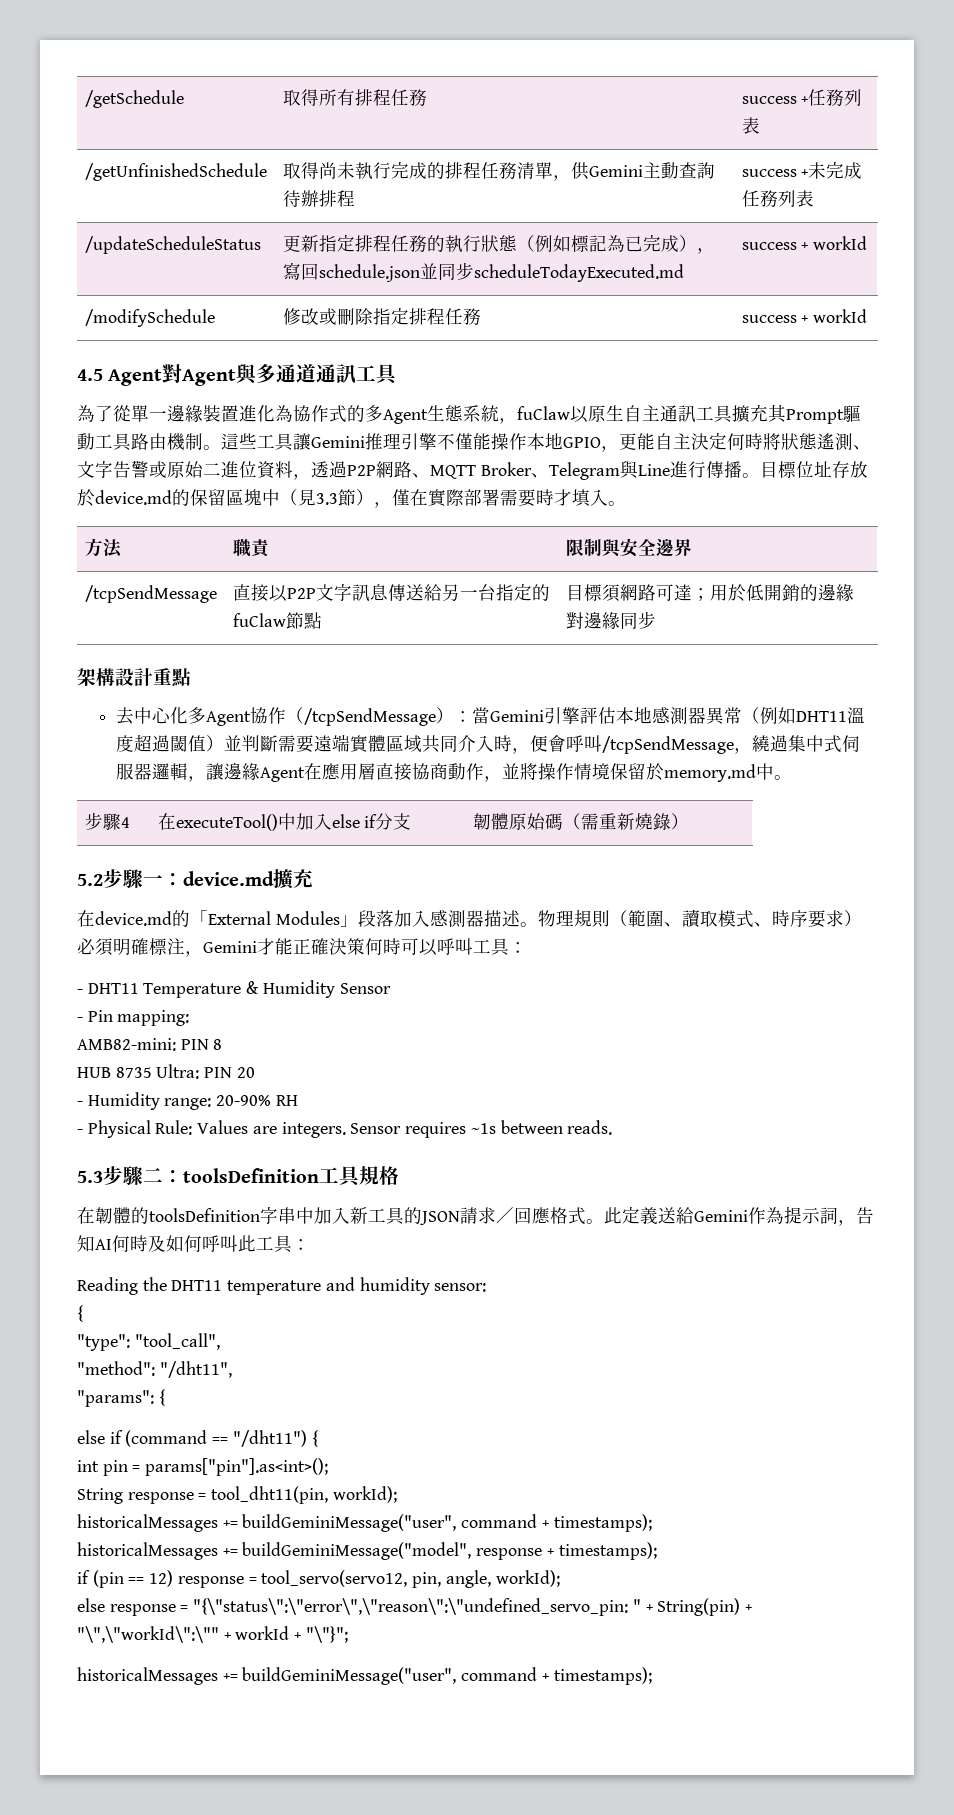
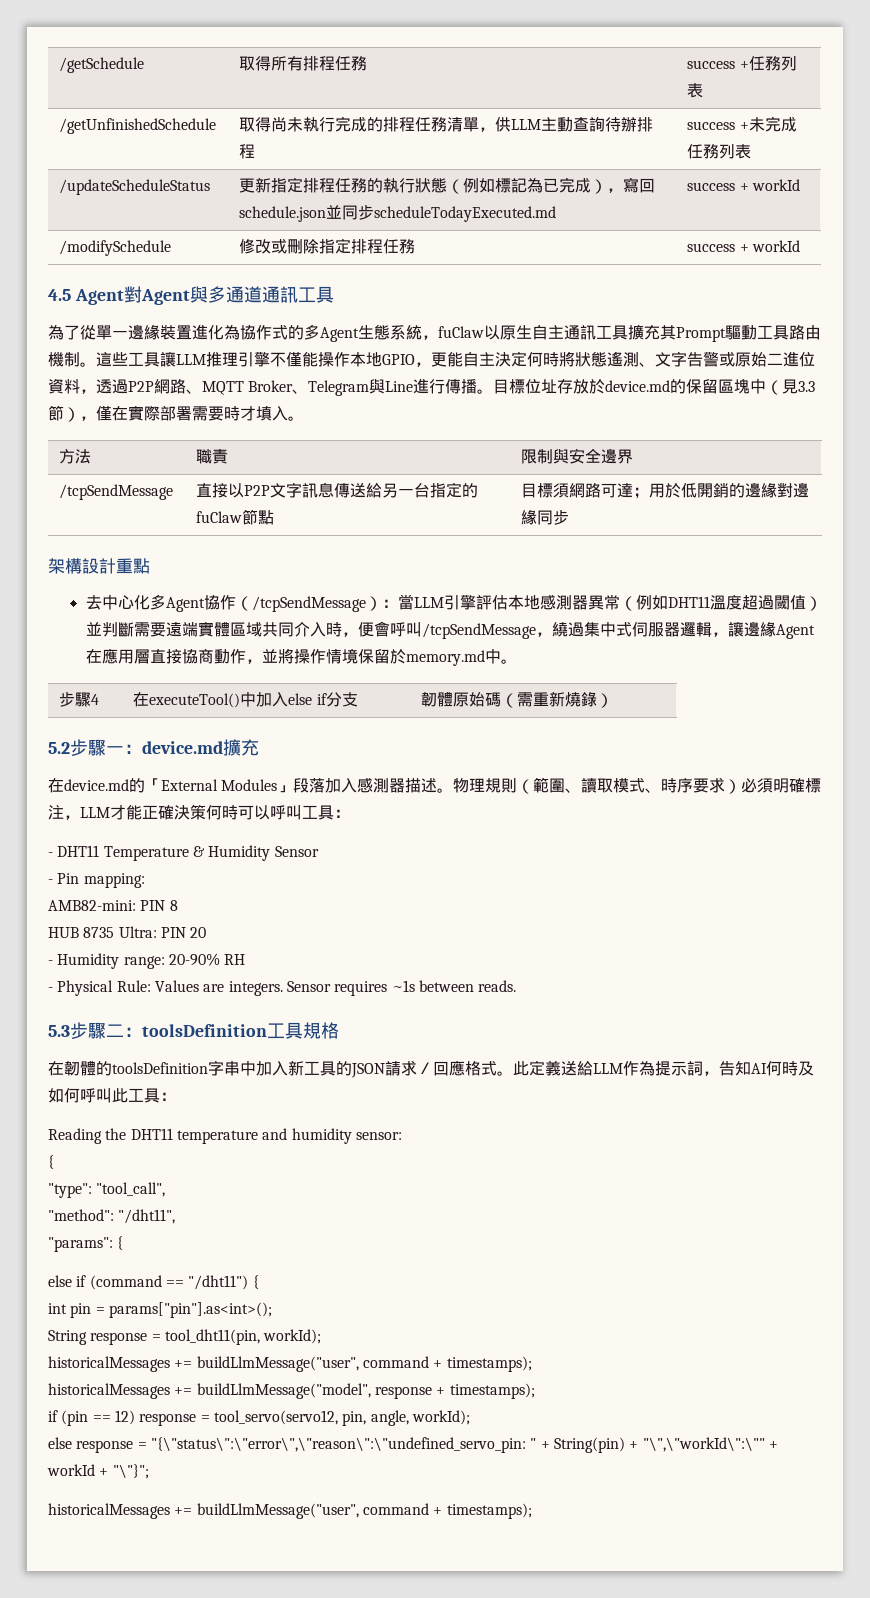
[588,165,643,177] Gemini -> [511,119,542,130] LLM
[311,436,365,448] Gemini -> [176,354,206,365] LLM
[490,710,545,722] Gemini -> [413,597,444,608] LLM
[203,941,257,953] Gemini -> [80,807,110,818] LLM
[694,1210,748,1222] Gemini -> [593,1063,623,1074] LLM
[242,1514,457,1532] buildGeminiMessage("user", -> [196,1356,359,1372] buildLlmMessage("user",
[242,1542,472,1560] buildGeminiMessage("model", -> [196,1383,371,1399] buildLlmMessage("model",
[242,1667,457,1685] buildGeminiMessage("user", -> [196,1503,359,1519] buildLlmMessage("user",

